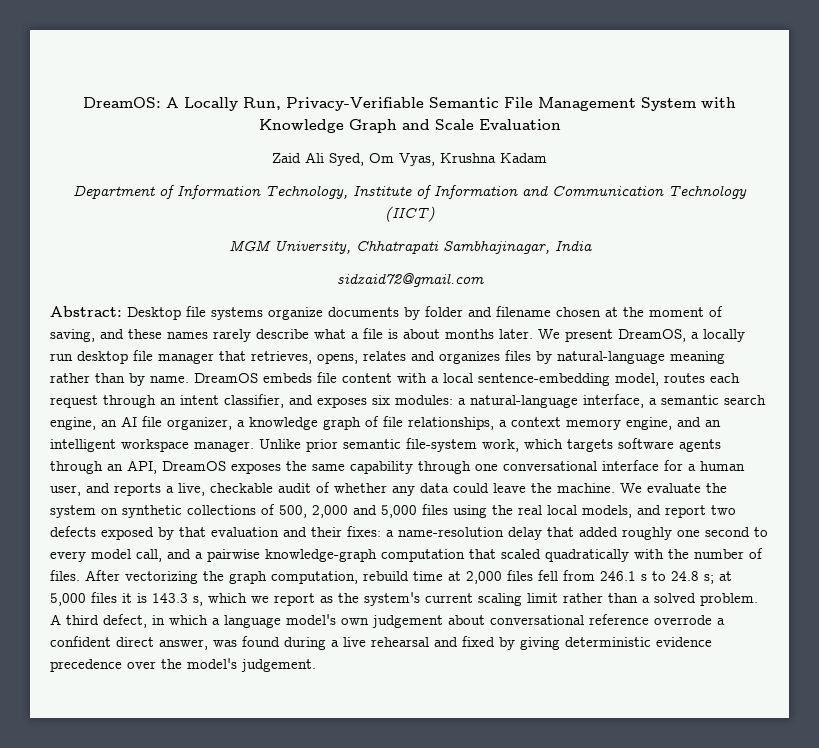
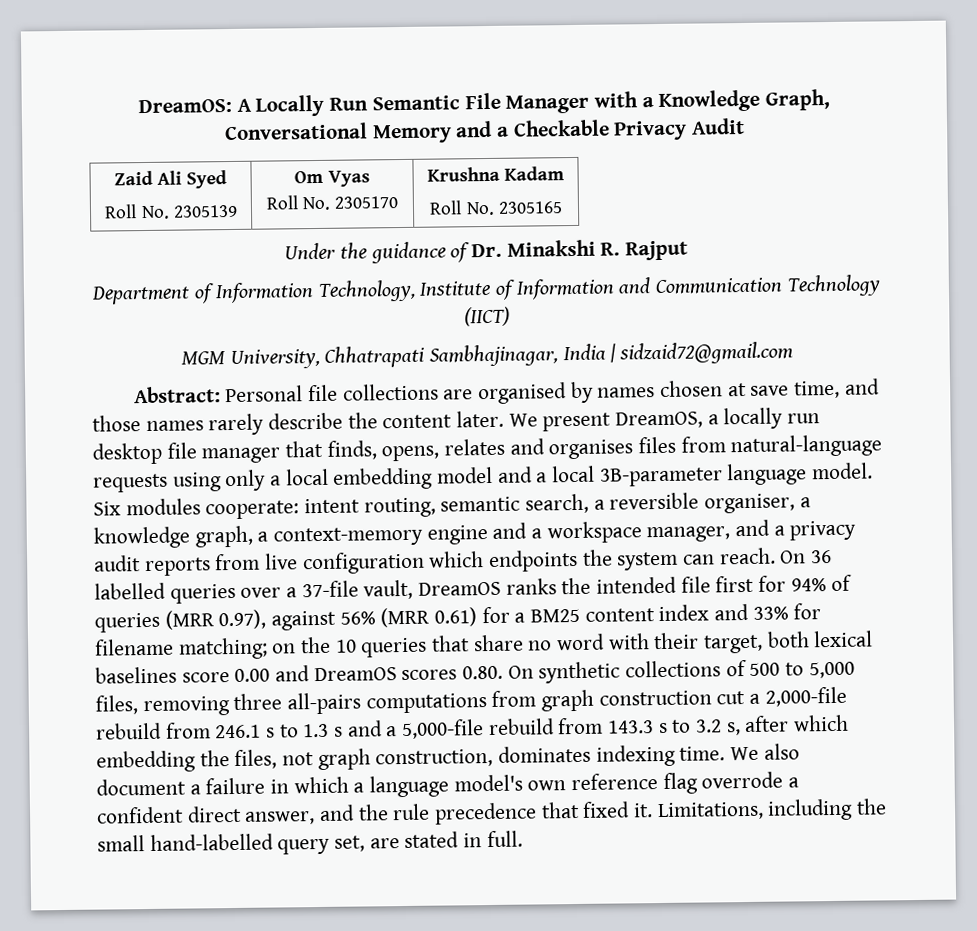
[243,97,736,111] [258,119,561,133] [272,152,547,166] Run, Privacy-Verifiable Semantic File Management System with Knowledge Graph and Scale Evaluation // Zaid Ali Syed, Om Vyas, Krushna Kadam -> [329,88,830,114] [223,117,746,144] [113,170,228,189] [104,204,238,220] [294,170,370,187] [265,195,399,211] [426,166,566,182] [429,200,563,216] [284,239,688,264] Run Semantic File Manager with a Knowledge Graph, Conversational Memory and a Checkable Privacy Audit // Zaid Ali Syed // Roll No. 2305139 | Om Vyas // Roll No. 2305170 | Krushna Kadam // Roll No. 2305165 // Under the guidance of Dr. Minakshi R. Rajput
(592, 245) // -> [610,343,617,363] |
[127,306,723,320] [50,328,494,342] Desktop file systems organize documents by folder and filename chosen at the moment of saving, and these names rarely describe what a file is about months -> [225,378,880,405] [92,412,453,436] Personal file collections are organised by names chosen at save time, and those names rarely describe the content
[251,351,312,364] retrieves, -> [326,440,377,460] finds,
[439,350,725,364] [50,372,740,386] [50,394,766,408] [50,416,721,430] [50,438,721,452] [50,460,745,474] [50,482,727,496] [50,504,736,518] [50,526,768,540] [50,548,763,562] [50,570,732,584] [50,592,758,606] [50,614,147,628] organizes files by natural-language meaning rather than by name. DreamOS embeds file content with a local sentence-embedding model, routes each request through an intent classifier, and exposes six modules: a natural-language interface, a semantic search engine, an AI file organizer, a knowledge graph of file relationships, a context memory engine, and an intelligent workspace manager. Unlike prior semantic file-system work, which targets software agents through an API, DreamOS exposes the same capability through one conversational interface for a human user, and reports a live, checkable audit of whether any data could leave the machine. We evaluate the system on synthetic collections of 500, 2,000 and 5,000 files using the real local models, and report two defects exposed by that evaluation and their fixes: a name-resolution delay that added roughly one second to every model call, and a pairwise knowledge-graph computation that scaled quadratically with the number of files. After vectorizing the graph computation, rebuild time at 2,000 files fell from 246.1 s to 24.8 s; at 5,000 files it is 143.3 s, which we report as the system's current scaling limit rather than a solved problem. A third defect, -> [548,434,883,460] [93,462,874,493] [93,492,811,520] [93,519,857,549] [94,547,833,577] [94,574,853,604] [94,603,822,633] [95,630,874,660] [95,659,855,684] [95,686,847,717] [95,714,850,740] [96,743,800,773] [96,777,266,796] organises files from natural-language requests using only a local embedding model and a local 3B-parameter language model. Six modules cooperate: intent routing, semantic search, a reversible organiser, a knowledge graph, a context-memory engine and a workspace manager, and a privacy audit reports from live configuration which endpoints the system can reach. On 36 labelled queries over a 37-file vault, DreamOS ranks the intended file first for 94% of queries (MRR 0.97), against 56% (MRR 0.61) for a BM25 content index and 33% for filename matching; on the 10 queries that share no word with their target, both lexical baselines score 0.00 and DreamOS scores 0.80. On synthetic collections of 500 to 5,000 files, removing three all-pairs computations from graph construction cut a 2,000-file rebuild from 246.1 s to 1.3 s and a 5,000-file rebuild from 143.3 s to 3.2 s, after which embedding the files, not graph construction, dominates indexing time. We also document a failure
[372,614,649,628] judgement about conversational reference -> [571,772,698,794] reference flag
[213,636,712,650] [50,658,316,672] was found during a live rehearsal and fixed by giving deterministic evidence precedence over the model's judgement. -> [319,798,888,825] [97,830,523,855] and the rule precedence that fixed it. Limitations, including the small hand-labelled query set, are stated in full.

